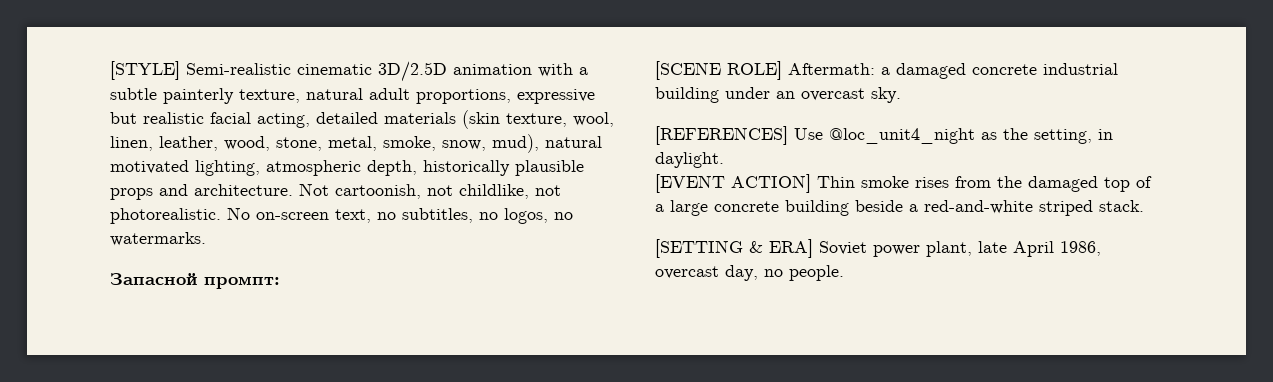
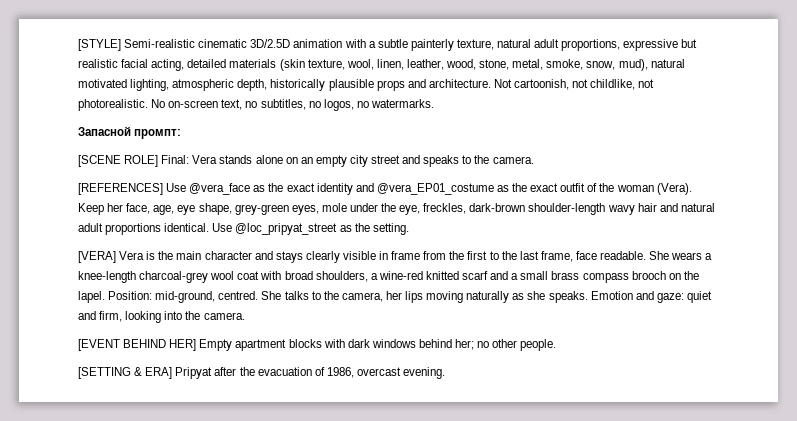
[788,63,1118,79] [655,87,901,103] Aftermath: a damaged concrete industrial building under an overcast sky. -> [161,155,534,167] Final: Vera stands alone on an empty city street and speaks to the camera.
[829,128,1113,144] [655,152,724,168] [655,174,1152,193] [655,200,1144,216] [655,239,1101,258] [655,265,844,281] @loc_unit4_night as the setting, in daylight. // [EVENT ACTION] Thin smoke rises from the damaged top of a large concrete building beside a red-and-white striped stack. // [SETTING & ERA] Soviet power plant, late April 1986, overcast day, no people. -> [189,183,692,195] [78,203,715,215] [78,223,409,235] [78,251,713,263] [78,271,699,283] [78,291,712,303] [78,311,245,323] [78,339,557,351] [78,367,446,379] @vera_face as the exact identity and @vera_EP01_costume as the exact outfit of the woman (Vera). Keep her face, age, eye shape, grey-green eyes, mole under the eye, freckles, dark-brown shoulder-length wavy hair and natural adult proportions identical. Use @loc_pripyat_street as the setting. // [VERA] Vera is the main character and stays clearly visible in frame from the first to the last frame, face readable. She wears a knee-length charcoal-grey wool coat with broad shoulders, a wine-red knitted scarf and a small brass compass brooch on the lapel. Position: mid-ground, centred. She talks to the camera, her lips moving naturally as she speaks. Emotion and gaze: quiet and firm, looking into the camera. // [EVENT BEHIND HER] Empty apartment blocks with dark windows behind her; no other people. // [SETTING & ERA] Pripyat after the evacuation of 1986, overcast evening.

